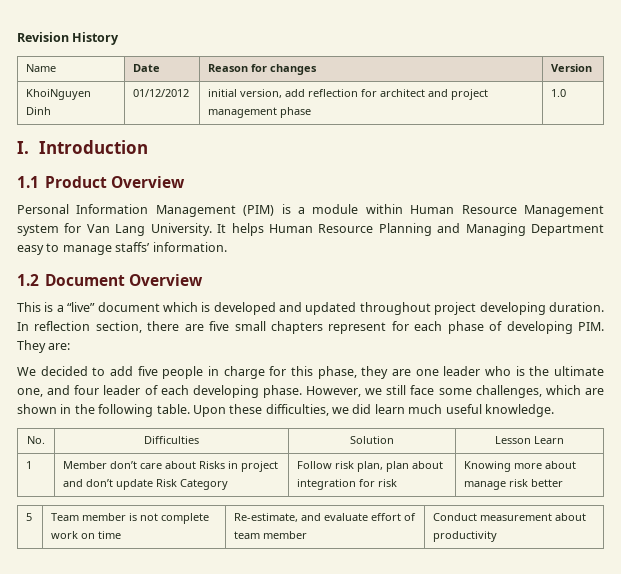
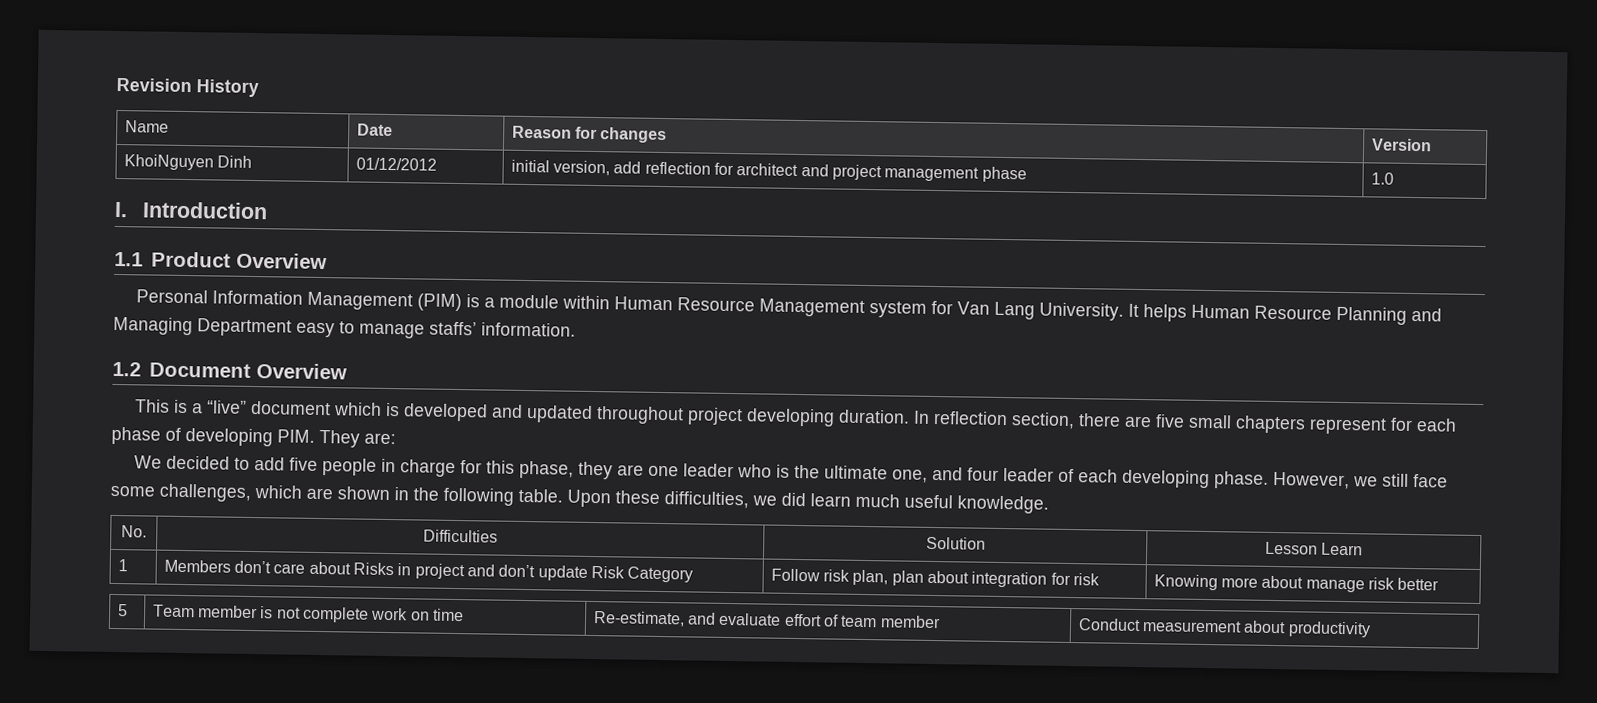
[63,461,108,469] Member -> [163,559,231,573] Members

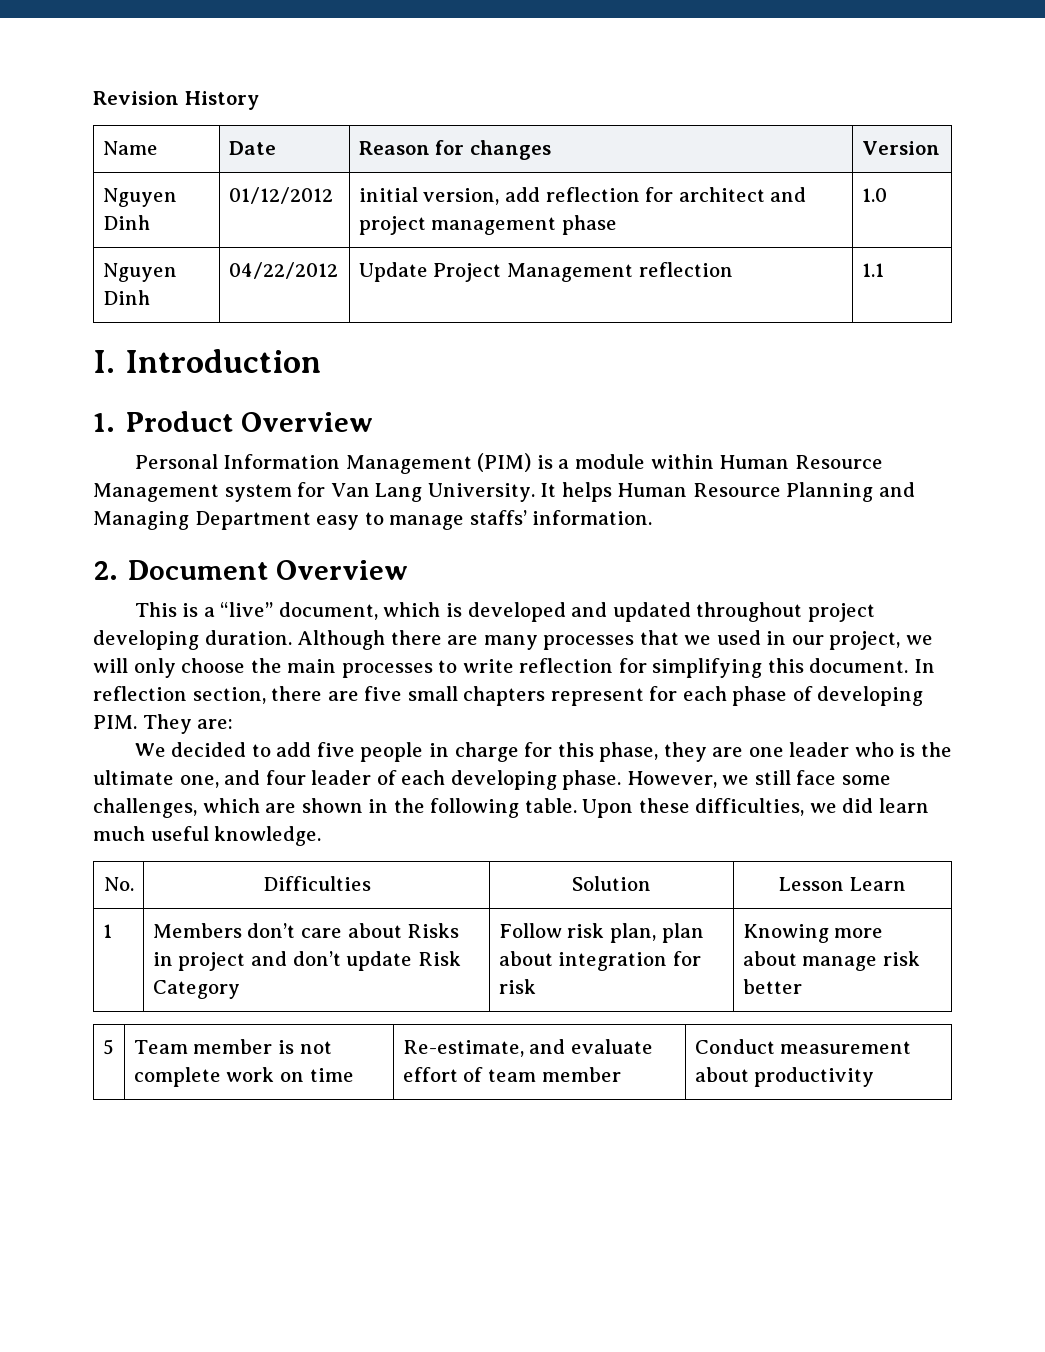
[123,154,214,171] KhoiNguyen -> [102,188,177,207] Nguyen
(1394, 178) none -> [102,263,177,282] [102,290,150,305] [228,262,338,279] [358,262,733,282] [861,263,884,277] // Nguyen Dinh | 04/22/2012 | Update Project Management reflection | 1.1
[114,251,143,267] 1.1 -> [93,413,115,432] 1.
[112,361,141,377] 1.2 -> [93,561,118,580] 2.
[251,400,332,416] document -> [278,602,378,620] document,
(911, 416) none -> [297,630,933,650] [93,658,909,678] Although there are many processes that we used in our project, we will only choose the main processes to write reflection for simplifying this document.

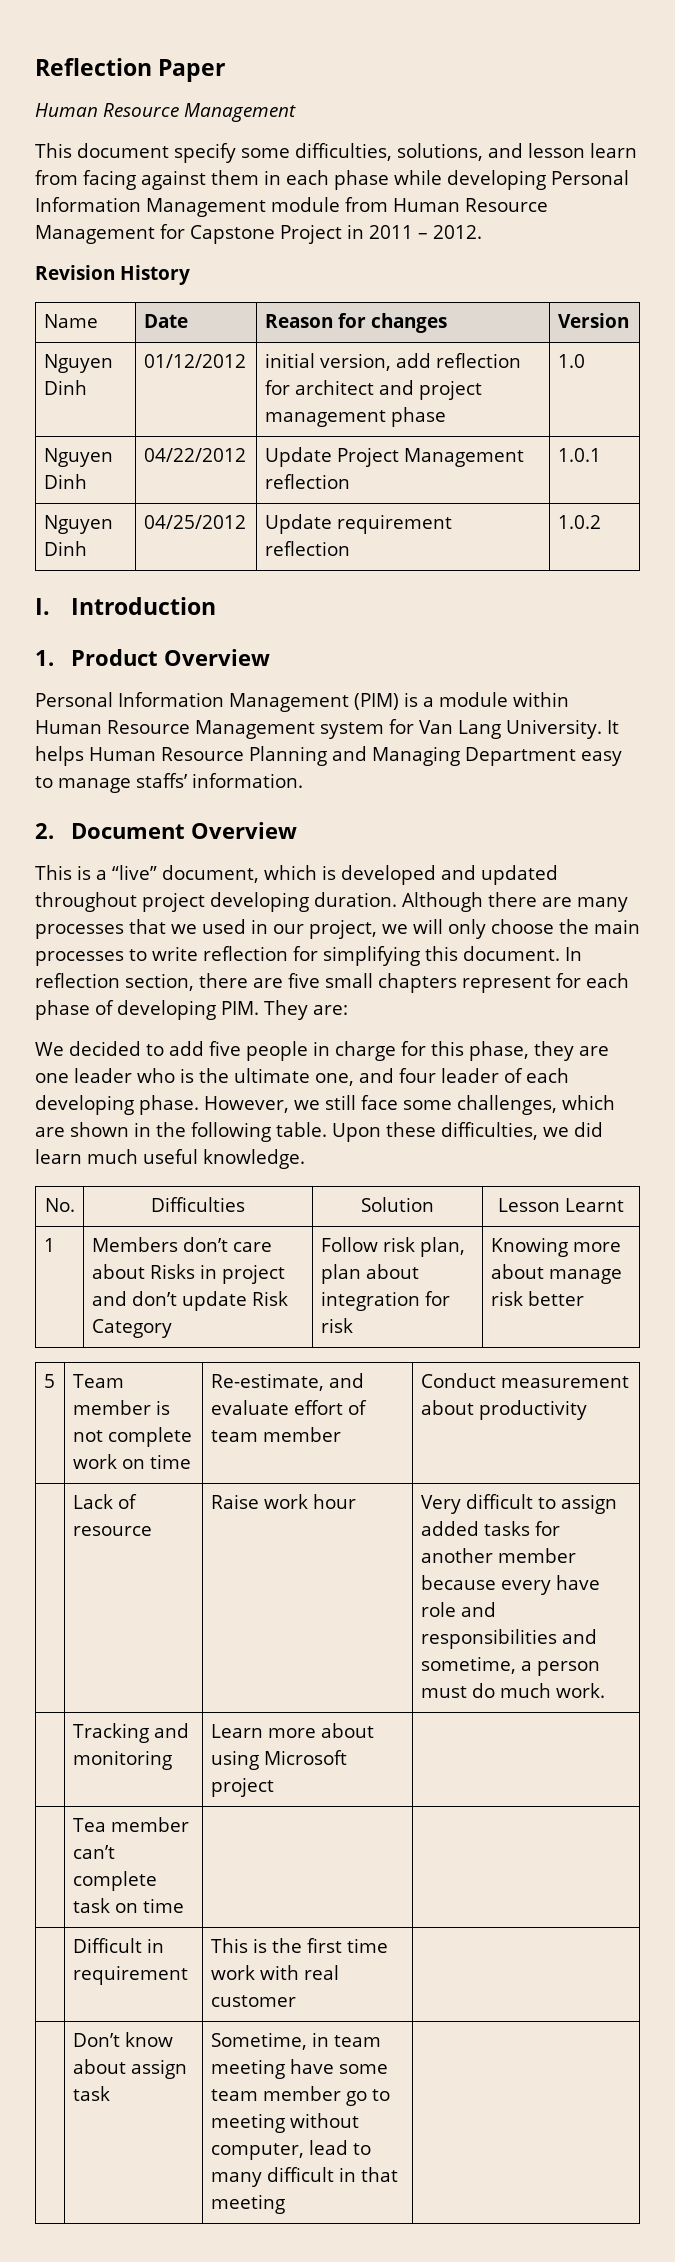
(93, 98) none -> [35,58,226,82] [35,103,296,122] [35,143,637,163] [35,170,629,190] [35,197,548,217] [35,224,482,244] Reflection Paper // Human Resource Management // This document specify some difficulties, solutions, and lesson learn from facing against them in each phase while developing Personal Information Management module from Human Resource Management for Capstone Project in 2011 – 2012. //
[861,263,884,277] 1.1 -> [557,448,601,462] [43,515,113,534] [43,541,87,556] [143,515,246,529] [264,514,452,534] [264,541,350,556] [557,515,601,529] 1.0.1 // Nguyen Dinh | 04/25/2012 | Update requirement reflection | 1.0.2
[849,877,906,891] Learn -> [565,1198,624,1212] Learnt
(875, 1077) none -> [72,1494,137,1509] [72,1526,152,1536] [210,1494,356,1509] [420,1494,617,1514] [420,1521,560,1536] [420,1548,576,1563] [420,1575,600,1595] [420,1602,496,1617] [420,1629,597,1649] [420,1656,600,1676] [420,1683,605,1698] [72,1723,189,1743] [72,1750,172,1770] [210,1723,374,1738] [210,1750,347,1770] [210,1777,274,1797] [72,1817,189,1832] [72,1845,115,1859] [72,1871,157,1891] [72,1898,184,1913] [72,1938,164,1953] [72,1965,188,1985] [210,1938,388,1953] [210,1965,339,1980] [210,1995,296,2007] [72,2032,173,2047] [72,2059,187,2079] [72,2086,110,2101] [210,2032,381,2050] [210,2059,388,2079] [210,2086,390,2106] [210,2113,359,2133] [210,2140,371,2160] [210,2167,398,2187] [210,2194,285,2214] // | Lack of resource | Raise work hour | Very difficult to assign added tasks for another member because every have role and responsibilities and sometime, a person must do much work. // | Tracking and monitoring | Learn more about using Microsoft project | // | Tea member can’t complete task on time | | // | Difficult in requirement | This is the first time work with real customer | // | Don’t know about assign task | Sometime, in team meeting have some team member go to meeting without computer, lead to many difficult in that meeting |

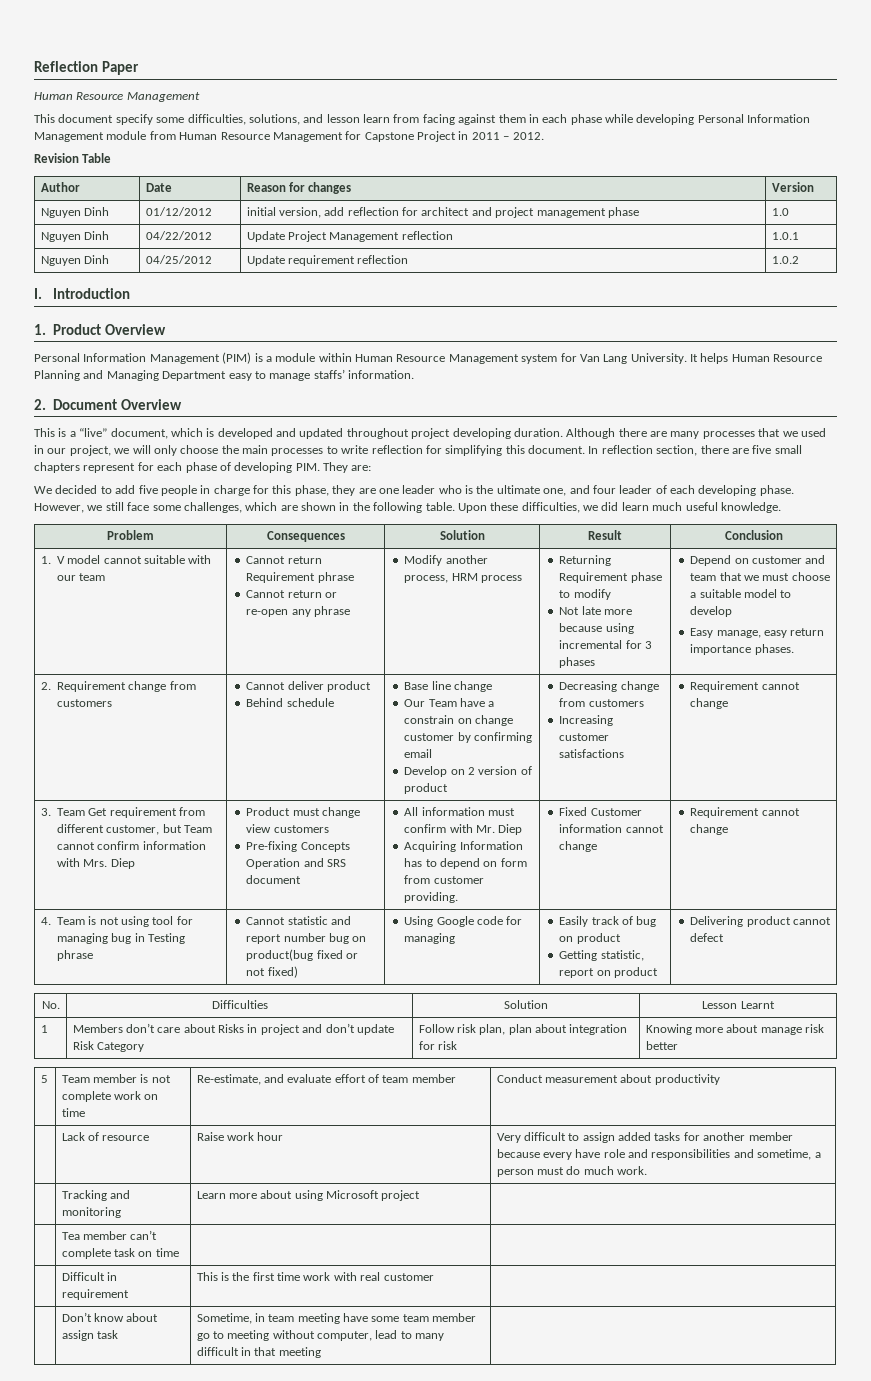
[120,265,190,285] [43,314,98,328] History // Name -> [82,153,112,163] [40,182,80,192] Table // Author
(305, 1159) none -> [107,530,154,540] [266,531,345,542] [439,530,485,540] [588,530,622,540] [724,530,783,540] [40,555,212,564] [56,573,106,581] [246,556,322,564] [246,572,354,583] [246,590,338,598] [246,606,351,617] [404,555,488,566] [404,573,523,583] [559,555,612,566] [559,572,662,583] [559,589,611,600] [559,606,633,615] [559,623,634,634] [559,640,653,649] [559,657,596,668] [690,555,826,566] [690,572,830,581] [690,589,792,598] [690,606,733,617] [690,628,825,638] [690,644,794,655] [40,681,196,692] [56,699,112,707] [246,681,372,692] [246,698,334,707] [404,681,493,692] [404,698,495,707] [404,715,514,726] [404,732,533,743] [404,749,433,758] [404,766,532,777] [404,783,449,794] [559,681,659,692] [559,698,644,707] [559,715,614,726] [559,733,610,741] [559,749,625,758] [690,681,800,692] [690,698,729,709] [40,807,205,818] [56,824,212,835] [56,841,206,850] [56,858,135,869] [246,807,361,818] [246,824,329,833] [246,841,350,852] [246,858,347,869] [246,875,302,884] [404,807,516,816] [404,824,523,835] [404,841,523,852] [404,858,527,869] [404,875,484,884] [404,892,459,903] [559,807,642,816] [559,824,664,833] [559,841,598,852] [690,807,800,818] [690,824,729,835] [40,916,193,927] [56,933,185,944] [56,950,93,961] [246,916,352,925] [246,933,367,944] [246,949,359,961] [246,966,298,978] [404,916,523,927] [404,933,456,944] [559,916,657,927] [559,933,621,944] [559,950,644,961] [559,967,659,978] [690,916,832,927] [690,933,725,942] // Problem | Consequences | Solution | Result | Conclusion // 1. V model cannot suitable with our team | Cannot return Requirement phrase // Cannot return or re-open any phrase | Modify another process, HRM process | Returning Requirement phase to modify // Not late more because using incremental for 3 phases | Depend on customer and team that we must choose a suitable model to develop // Easy manage, easy return importance phases. // 2. Requirement change from customers | Cannot deliver product // Behind schedule | Base line change // Our Team have a constrain on change customer by confirming email // Develop on 2 version of product | Decreasing change from customers // Increasing customer satisfactions | Requirement cannot change // 3. Team Get requirement from different customer, but Team cannot confirm information with Mrs. Diep | Product must change view customers // Pre-fixing Concepts Operation and SRS document | All information must confirm with Mr. Diep // Acquiring Information has to depend on form from customer providing. | Fixed Customer information cannot change | Requirement cannot change // 4. Team is not using tool for managing bug in Testing phrase | Cannot statistic and report number bug on product(bug fixed or not fixed) | Using Google code for managing | Easily track of bug on product // Getting statistic, report on product | Delivering product cannot defect

